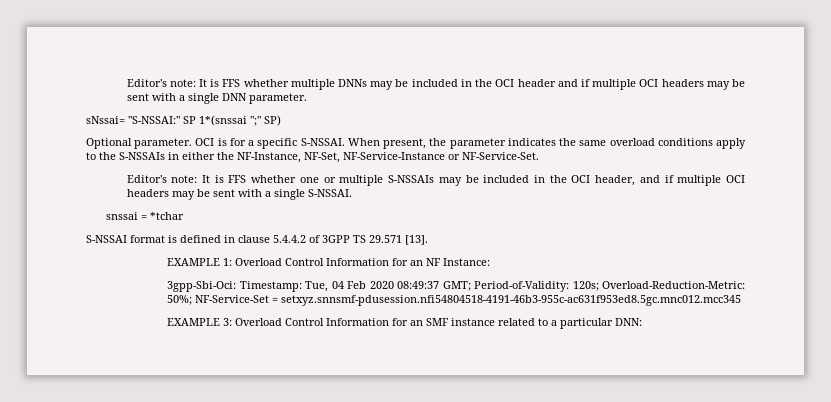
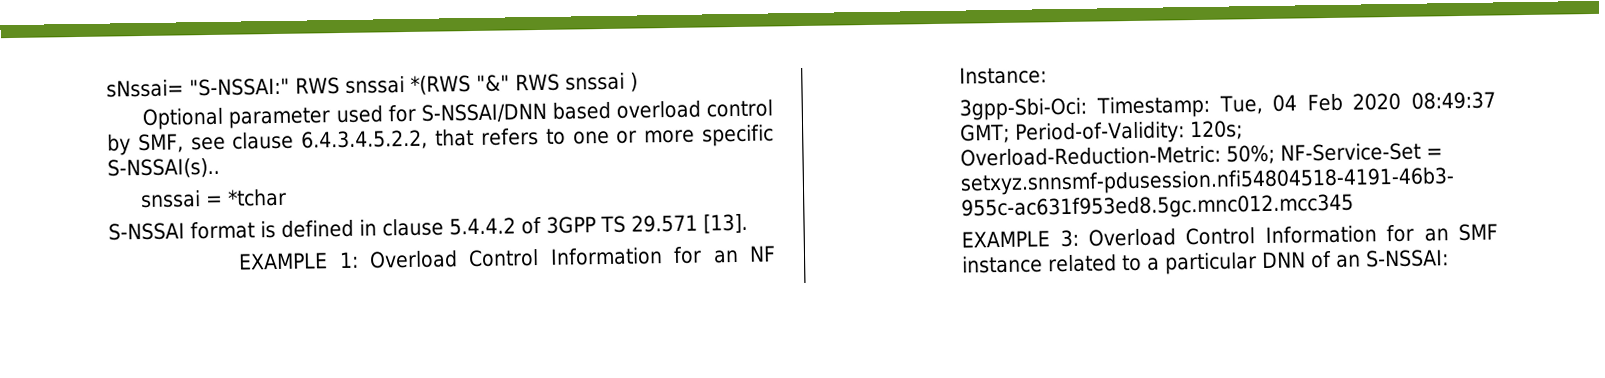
[126,79,745,90] [126,93,307,104] [86,115,281,126] [86,138,747,149] [86,152,539,163] [126,175,745,186] [126,189,352,200] Editor's note: It is FFS whether multiple DNNs may be included in the OCI header and if multiple OCI headers may be sent with a single DNN parameter. // sNssai= "S-NSSAI:" SP 1*(snssai ";" SP) // Optional parameter. OCI is for a specific S-NSSAI. When present, the parameter indicates the same overload conditions apply to the S-NSSAIs in either the NF-Instance, NF-Set, NF-Service-Instance or NF-Service-Set. // Editor's note: It is FFS whether one or multiple S-NSSAIs may be included in the OCI header, and if multiple OCI headers may be sent with a single S-NSSAI. -> [106,72,638,98] [142,99,774,131] [107,124,774,156] [107,157,220,179] sNssai= "S-NSSAI:" RWS snssai *(RWS "&" RWS snssai ) // Optional parameter used for S-NSSAI/DNN based overload control by SMF, see clause 6.4.3.4.5.2.2, that refers to one or more specific S-NSSAI(s)..
[615,318,643,326] DNN: -> [1262,249,1450,269] DNN of an S-NSSAI:

